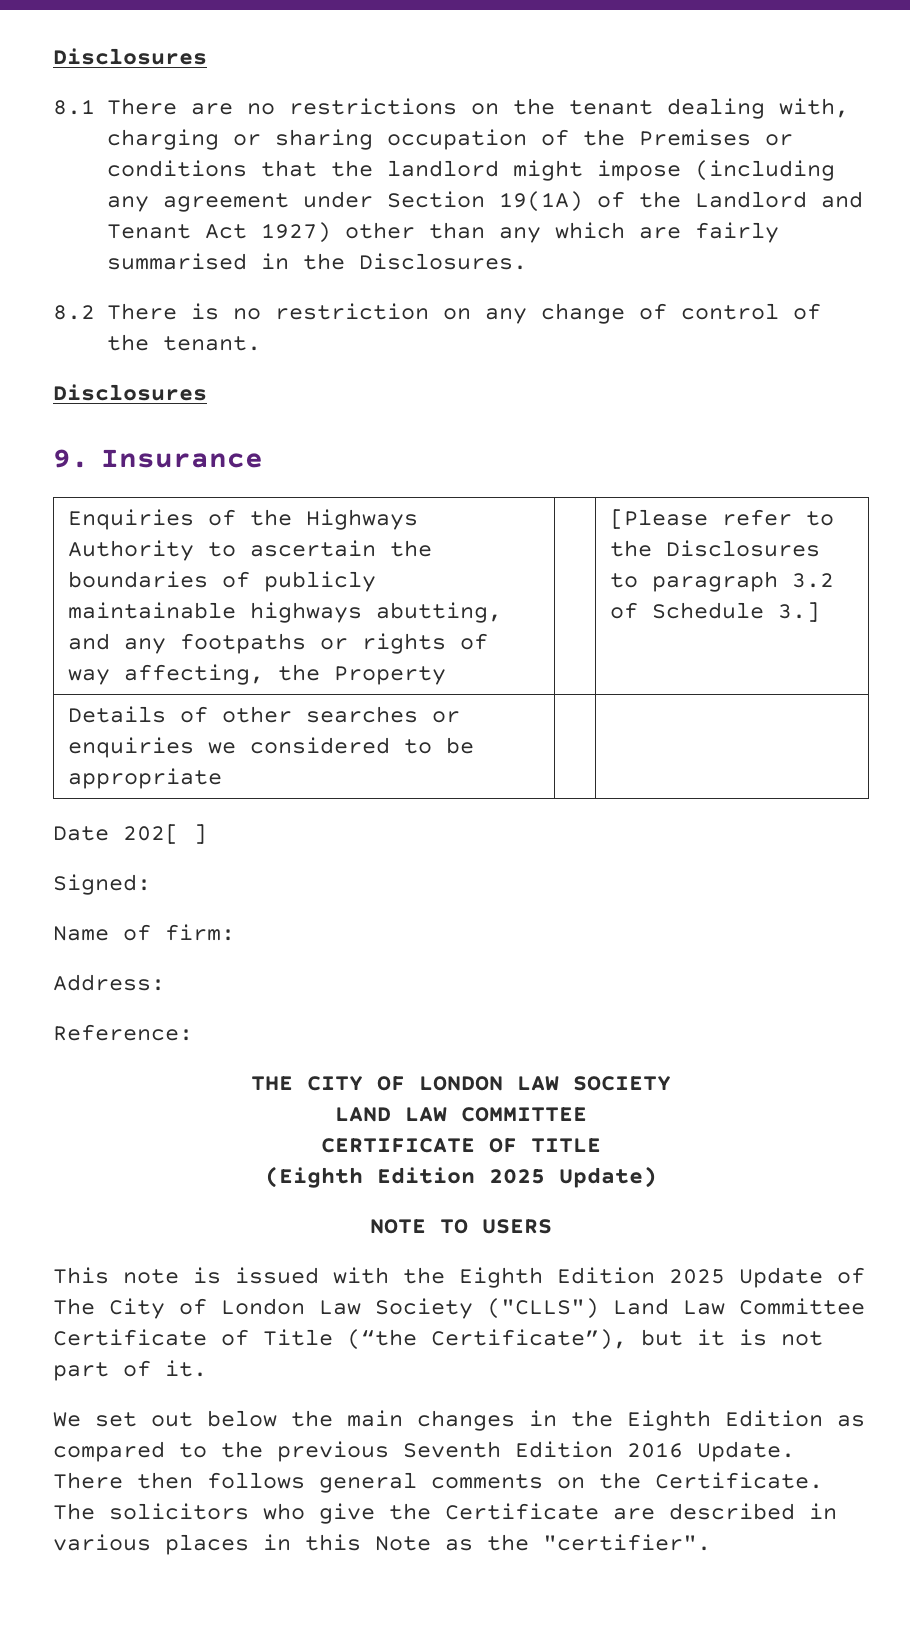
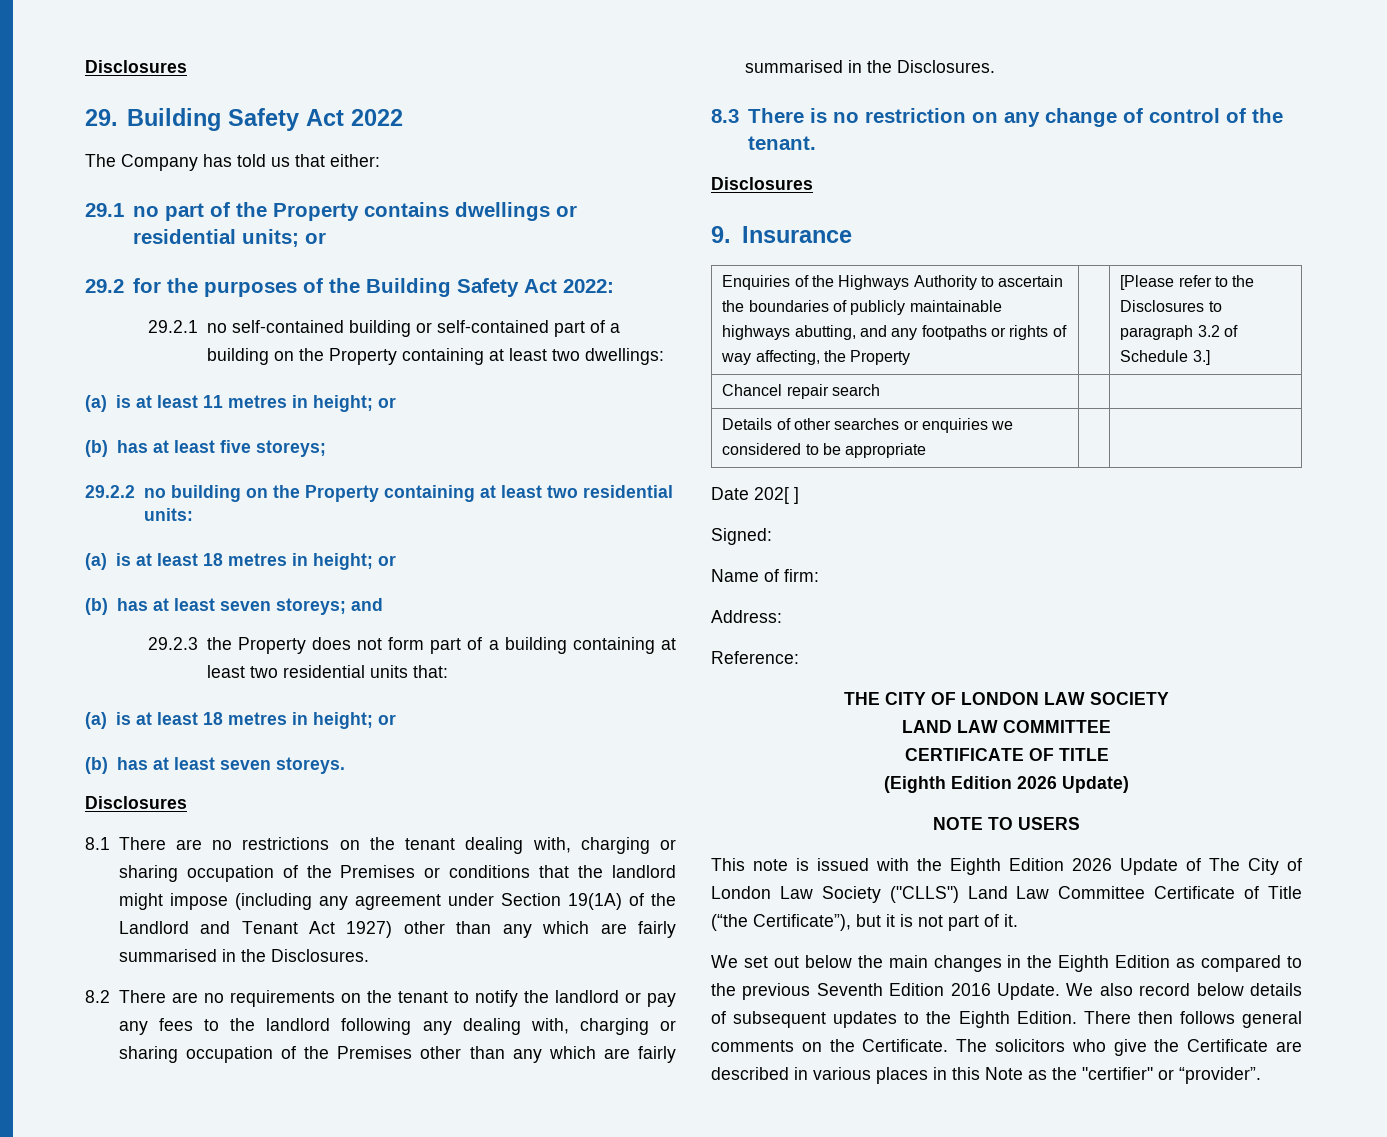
[53,48,207,65] Disclosures -> [85,60,187,73] [85,108,403,131] [85,154,380,171] [85,202,577,221] [132,229,326,247] [85,278,614,297] [147,320,620,337] [206,348,664,365] [85,395,397,412] [85,440,326,457] [85,485,673,502] [143,508,193,521] [85,553,397,570] [85,598,383,615] [147,637,677,654] [206,665,448,678] [85,712,397,729] [85,757,345,774] [85,796,187,809] Disclosures // 29. Building Safety Act 2022 // The Company has told us that either: // 29.1 no part of the Property contains dwellings or residential units; or // 29.2 for the purposes of the Building Safety Act 2022: // 29.2.1 no self-contained building or self-contained part of a building on the Property containing at least two dwellings: // (a) is at least 11 metres in height; or // (b) has at least five storeys; // 29.2.2 no building on the Property containing at least two residential units: // (a) is at least 18 metres in height; or // (b) has at least seven storeys; and // 29.2.3 the Property does not form part of a building containing at least two residential units that: // (a) is at least 18 metres in height; or // (b) has at least seven storeys. // Disclosures
(177, 311) none -> [171,990,676,1007] [118,1018,676,1035] [118,1046,676,1063] [744,60,995,73] [711,108,804,123] are no requirements on the tenant to notify the landlord or pay any fees to the landlord following any dealing with, charging or sharing occupation of the Premises other than any which are fairly summarised in the Disclosures. // 8.3 There
(820, 612) none -> [722,384,880,399] // Chancel repair search | |
[489,1169,545,1184] 2025 -> [1017,776,1057,789] 2026
[669,1269,725,1284] 2025 -> [1072,858,1112,871] 2026
(795, 1451) none -> [1066,983,1302,996] [711,1011,1077,1028] We also record below details of subsequent updates to the Eighth Edition.
[543,1534,711,1551] "certifier". -> [1082,1067,1261,1084] "certifier" or “provider”.

